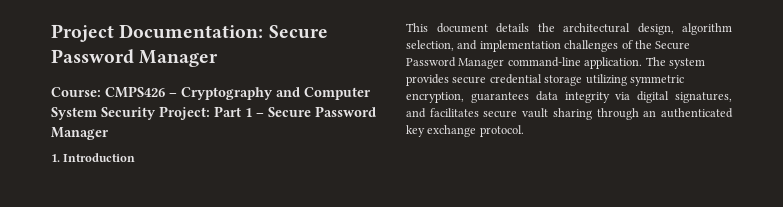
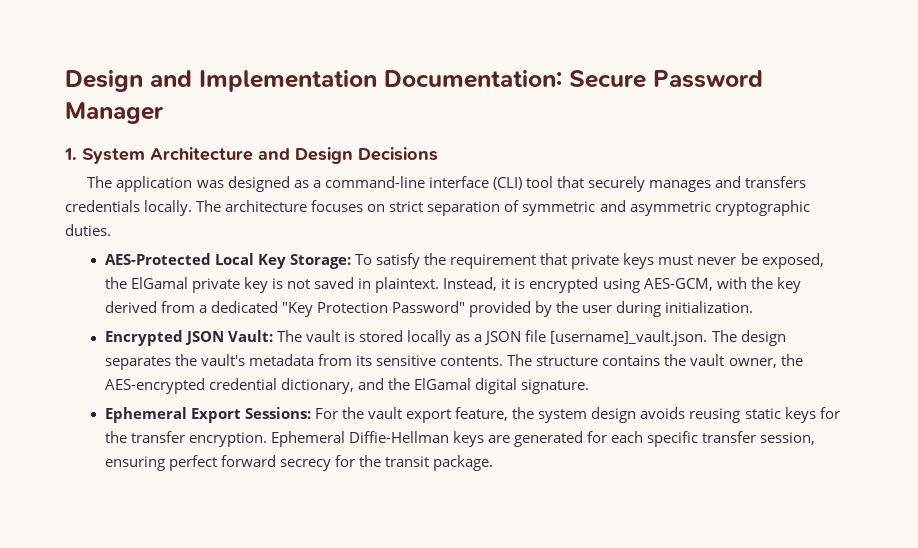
[51,24,114,42] Project -> [65,70,377,92] Design and Implementation
[51,86,371,100] [51,106,376,120] [51,127,109,140] [51,153,136,162] [406,23,732,35] [406,40,691,52] [406,57,705,69] [406,74,684,86] [406,91,732,103] [406,108,733,120] [406,125,524,137] Course: CMPS426 – Cryptography and Computer System Security Project: Part 1 – Secure Password Manager // 1. Introduction // This document details the architectural design, algorithm selection, and implementation challenges of the Secure Password Manager command-line application. The system provides secure credential storage utilizing symmetric encryption, guarantees data integrity via digital signatures, and facilitates secure vault sharing through an authenticated key exchange protocol. -> [64,147,438,164] [87,176,807,192] [65,200,810,216] [65,224,111,236] [104,253,824,269] [104,277,801,293] [104,301,754,317] [104,330,786,346] [104,354,803,370] [104,378,590,394] [104,407,840,423] [104,431,816,447] [104,455,494,471] 1. System Architecture and Design Decisions // The application was designed as a command-line interface (CLI) tool that securely manages and transfers credentials locally. The architecture focuses on strict separation of symmetric and asymmetric cryptographic duties. // AES-Protected Local Key Storage: To satisfy the requirement that private keys must never be exposed, the ElGamal private key is not saved in plaintext. Instead, it is encrypted using AES-GCM, with the key derived from a dedicated "Key Protection Password" provided by the user during initialization. // Encrypted JSON Vault: The vault is stored locally as a JSON file [username]_vault.json. The design separates the vault's metadata from its sensitive contents. The structure contains the vault owner, the AES-encrypted credential dictionary, and the ElGamal digital signature. // Ephemeral Export Sessions: For the vault export feature, the system design avoids reusing static keys for the transfer encryption. Ephemeral Diffie-Hellman keys are generated for each specific transfer session, ensuring perfect forward secrecy for the transit package.

